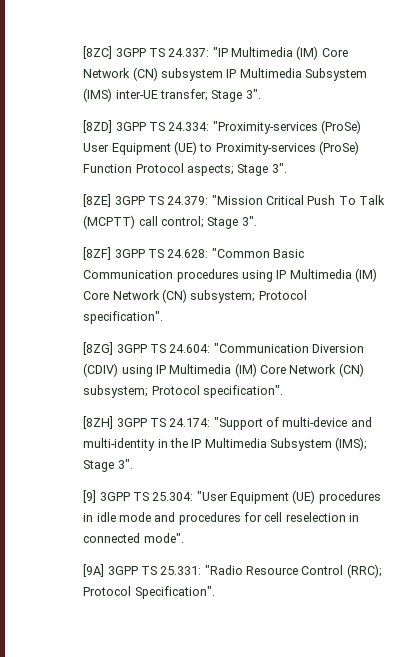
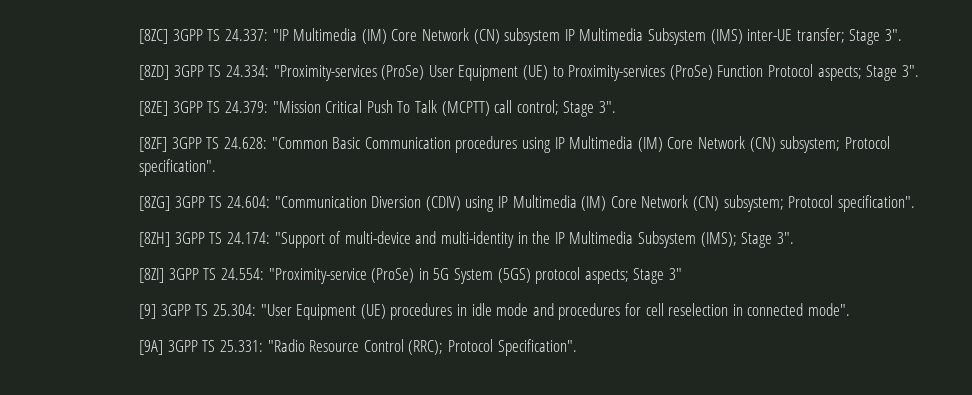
(133, 464) none -> [139,267,682,284] // [8ZI] 3GPP TS 24.554: "Proximity-service (ProSe) in 5G System (5GS) protocol aspects; Stage 3"

